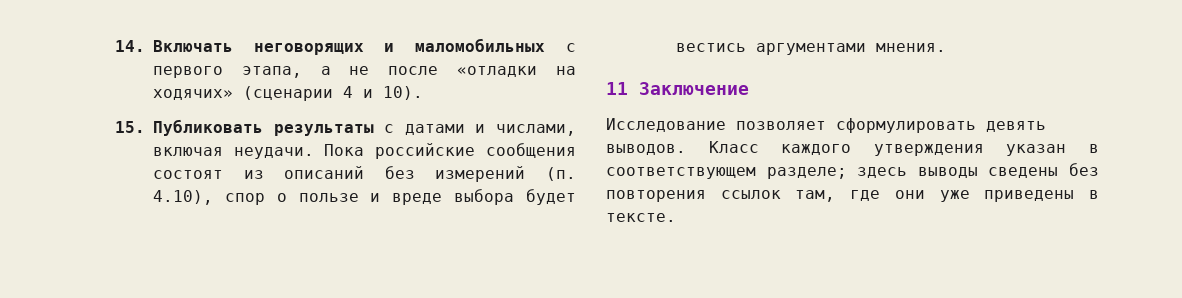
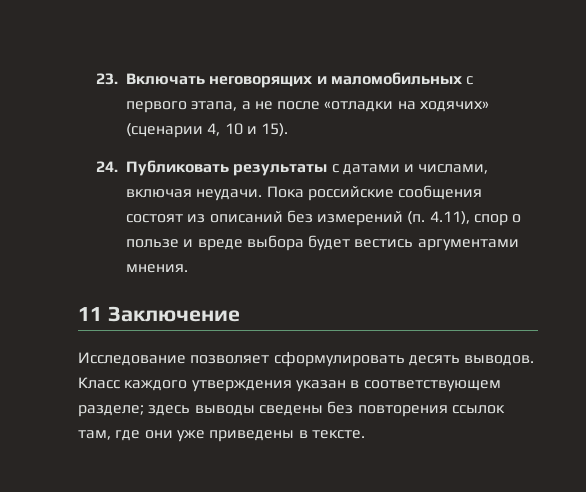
[114,40,145,52] 14. -> [95,73,118,85] 23.
[342,86,423,100] [114,121,145,133] 4 и 10). // 15. -> [207,123,289,137] [95,161,118,172] 4, 10 и 15). // 24.
[152,190,213,205] 4.10), -> [429,211,470,225] 4.11),
[986,121,1046,132] девять -> [408,355,460,366] десять

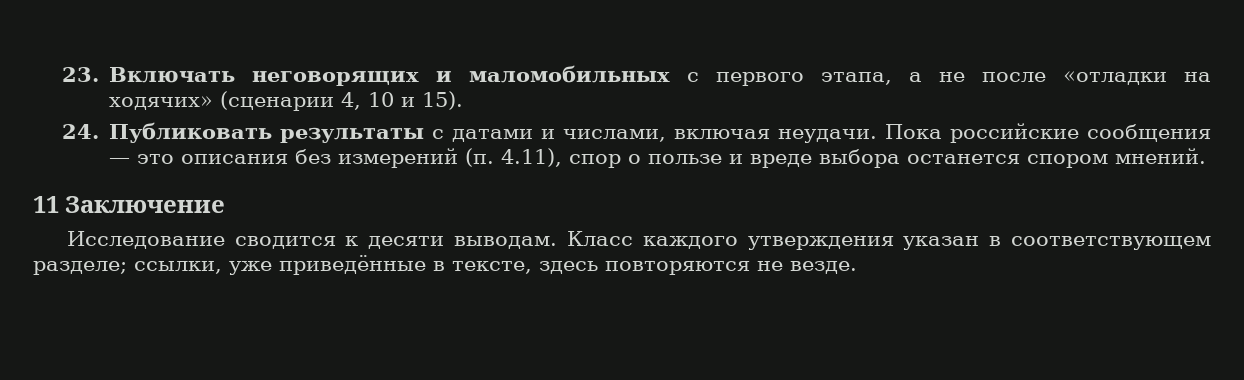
[125,211,283,223] состоят из описаний -> [108,154,288,164] — это описания
[308,235,519,251] [125,264,188,273] будет вестись аргументами мнения. -> [906,148,1206,168] останется спором мнений.
[190,351,535,367] позволяет сформулировать десять выводов. -> [234,236,558,249] сводится к десяти выводам.
[148,401,505,417] [78,430,365,442] здесь выводы сведены без повторения ссылок там, где они уже приведены в тексте. -> [134,255,857,275] ссылки, уже приведённые в тексте, здесь повторяются не везде.

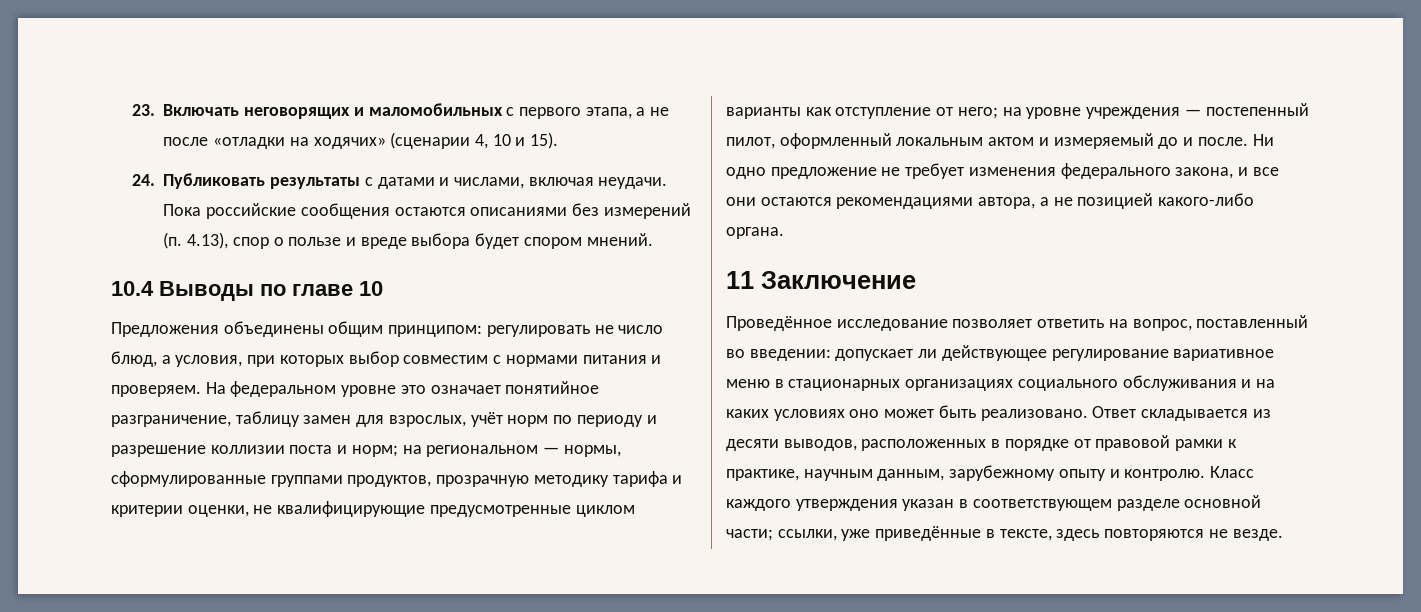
[108,154,288,164] — это описания -> [394,207,568,216] остаются описаниями
[500,148,562,167] 4.11), -> [187,232,229,249] 4.13),
[906,154,1020,164] останется -> [475,233,520,249] будет
[33,196,226,213] [66,231,558,249] 11 Заключение // Исследование сводится к десяти выводам. -> [111,281,383,301] [111,321,664,337] [111,351,662,367] [111,381,600,397] [111,411,657,427] [111,445,621,457] [111,471,683,487] [111,501,635,517] [726,103,1309,119] [726,133,1274,149] [726,163,1279,179] [726,193,1255,209] [726,227,784,239] [726,271,916,289] [726,315,1309,331] [726,345,1275,361] [726,375,1276,391] [726,405,1271,421] [726,435,1237,451] [726,465,1206,481] 10.4 Выводы по главе 10 // Предложения объединены общим принципом: регулировать не число блюд, а условия, при которых выбор совместим с нормами питания и проверяем. На федеральном уровне это означает понятийное разграничение, таблицу замен для взрослых, учёт норм по периоду и разрешение коллизии поста и норм; на региональном — нормы, сформулированные группами продуктов, прозрачную методику тарифа и критерии оценки, не квалифицирующие предусмотренные циклом варианты как отступление от него; на уровне учреждения — постепенный пилот, оформленный локальным актом и измеряемый до и после. Ни одно предложение не требует изменения федерального закона, и все они остаются рекомендациями автора, а не позицией какого-либо органа. // 11 Заключение // Проведённое исследование позволяет ответить на вопрос, поставленный во введении: допускает ли действующее регулирование вариативное меню в стационарных организациях социального обслуживания и на каких условиях оно может быть реализовано. Ответ складывается из десяти выводов, расположенных в порядке от правовой рамки к практике, научным данным, зарубежному опыту и контролю.
[33,261,127,275] разделе; -> [1116,495,1262,511] [726,529,773,541] разделе основной части;

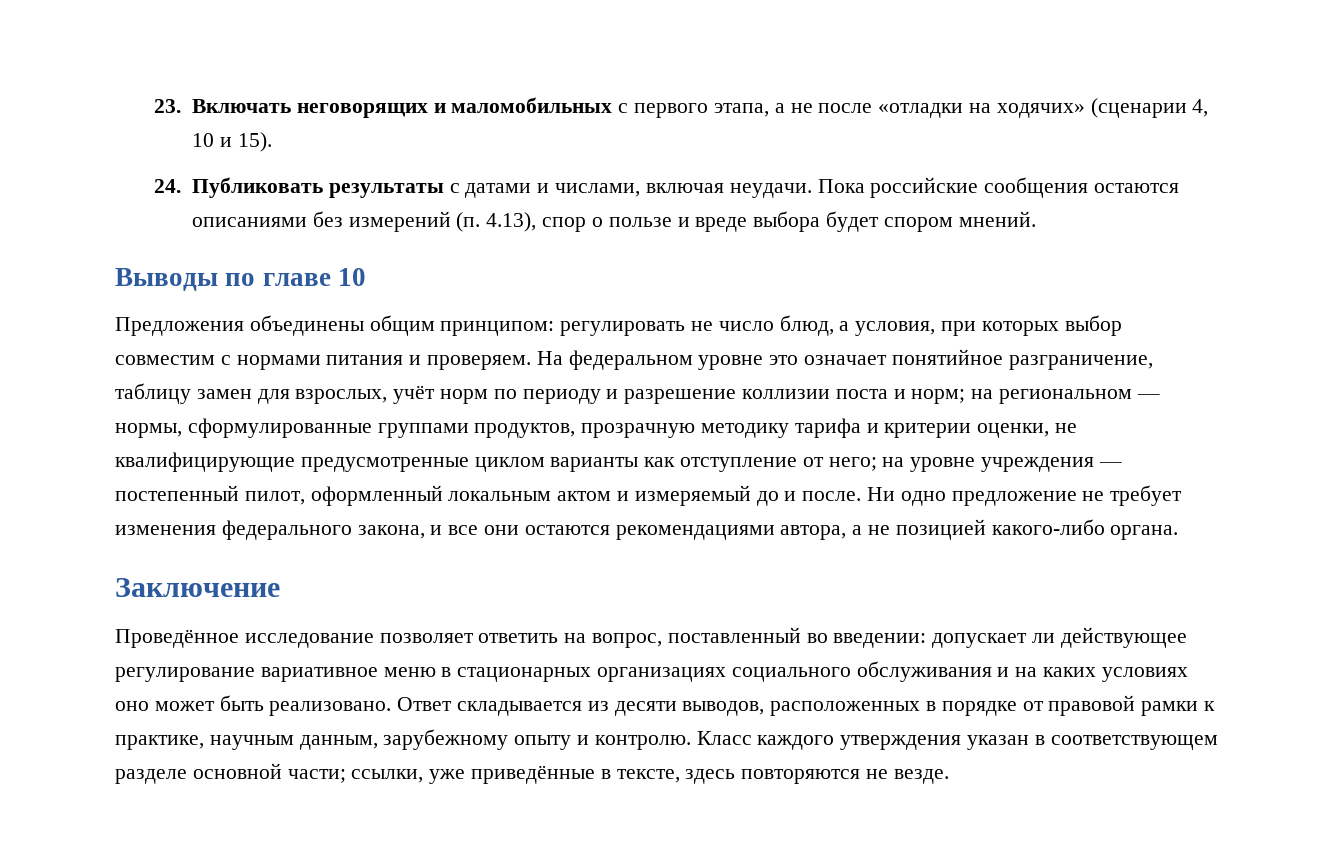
[111,281,154,296] 10.4 -> (1036, 219) none
[726,271,754,289] 11 -> (1179, 532) none

